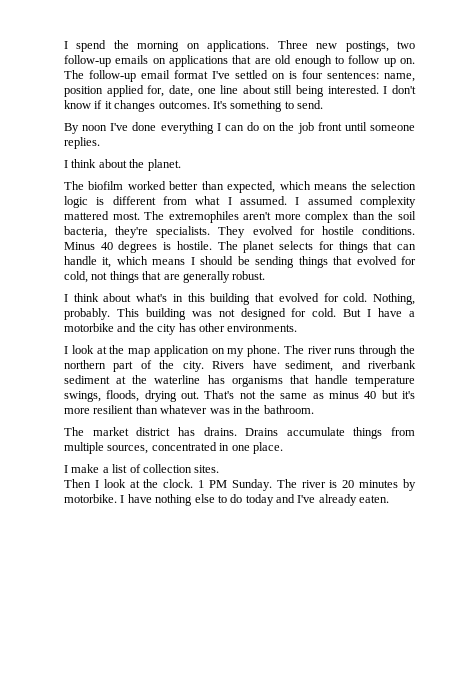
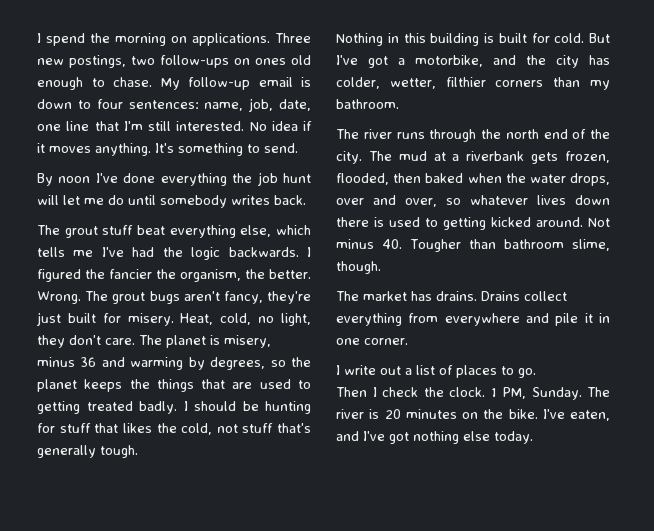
[64,55,416,67] [64,70,415,82] [64,85,416,97] [64,100,210,112] follow-up emails on applications that are old enough to follow up on. The follow-up email format I've settled on is four sentences: name, position applied for, date, one line about still being interested. I don't know if it changes outcomes. -> [160,55,311,68] [37,77,311,90] [37,98,311,112] [37,121,312,131] [37,143,151,156] follow-ups on ones old enough to chase. My follow-up email is down to four sentences: name, job, date, one line that I'm still interested. No idea if it moves anything.
[216,122,415,134] [64,137,100,149] [64,159,181,171] [64,181,417,193] [64,196,416,208] [64,211,416,223] [64,226,415,238] [64,241,416,253] [64,256,416,268] [64,271,266,283] [64,293,415,305] [64,308,416,320] [64,323,298,335] [64,345,281,357] I can do on the job front until someone replies. // I think about the planet. // The biofilm worked better than expected, which means the selection logic is different from what I assumed. I assumed complexity mattered most. The extremophiles aren't more complex than the soil bacteria, they're specialists. They evolved for hostile conditions. Minus 40 degrees is hostile. The planet selects for things that can handle it, which means I should be sending things that evolved for cold, not things that are generally robust. // I think about what's in this building that evolved for cold. Nothing, probably. This building was not designed for cold. But I have a motorbike and the city has other environments. // I look at the map application on my phone. -> [232,172,311,186] [37,195,306,208] [37,225,311,238] [37,247,311,260] [37,269,311,282] [37,291,311,304] [37,312,311,326] [37,335,271,348] [37,357,311,370] [37,379,311,392] [37,401,311,414] [37,423,311,435] [37,445,138,458] [336,33,610,46] [336,55,610,68] [336,77,610,90] [336,99,399,109] the job hunt will let me do until somebody writes back. // The grout stuff beat everything else, which tells me I've had the logic backwards. I figured the fancier the organism, the better. Wrong. The grout bugs aren't fancy, they're just built for misery. Heat, cold, no light, they don't care. The planet is misery, minus 36 and warming by degrees, so the planet keeps the things that are used to getting treated badly. I should be hunting for stuff that likes the cold, not stuff that's generally tough. // Nothing in this building is built for cold. But I've got a motorbike, and the city has colder, wetter, filthier corners than my bathroom. //
[64,360,134,372] northern part -> [505,129,568,139] north end
[212,360,417,372] [64,375,415,387] [64,390,415,402] [64,405,314,414] Rivers have sediment, and riverbank sediment at the waterline has organisms that handle temperature swings, floods, drying out. That's not the same as minus 40 but it's more resilient than whatever was in the bathroom. -> [368,151,610,164] [336,173,610,186] [336,195,610,207] [336,217,610,230] [336,239,610,252] [336,261,381,274] The mud at a riverbank gets frozen, flooded, then baked when the water drops, over and over, so whatever lives down there is used to getting kicked around. Not minus 40. Tougher than bathroom slime, though.
[136,427,171,436] district -> (407, 296) none
[286,427,415,439] [64,442,217,454] accumulate things from multiple sources, concentrated -> [524,291,567,301] [336,313,593,326] collect everything from everywhere and pile it
[252,442,283,454] [64,464,100,473] place. // I make -> [364,338,408,345] [336,365,401,375] corner. // I write out
[142,464,220,473] collection sites. -> [456,365,536,378] places to go.
[103,479,140,488] look at -> [382,387,418,397] check
[209,480,228,488] PM -> [502,387,526,399] PM,
[402,479,416,491] [64,494,390,506] by motorbike. I have nothing else to do today and I've already eaten. -> [462,409,610,421] [336,431,533,444] on the bike. I've eaten, and I've got nothing else today.

